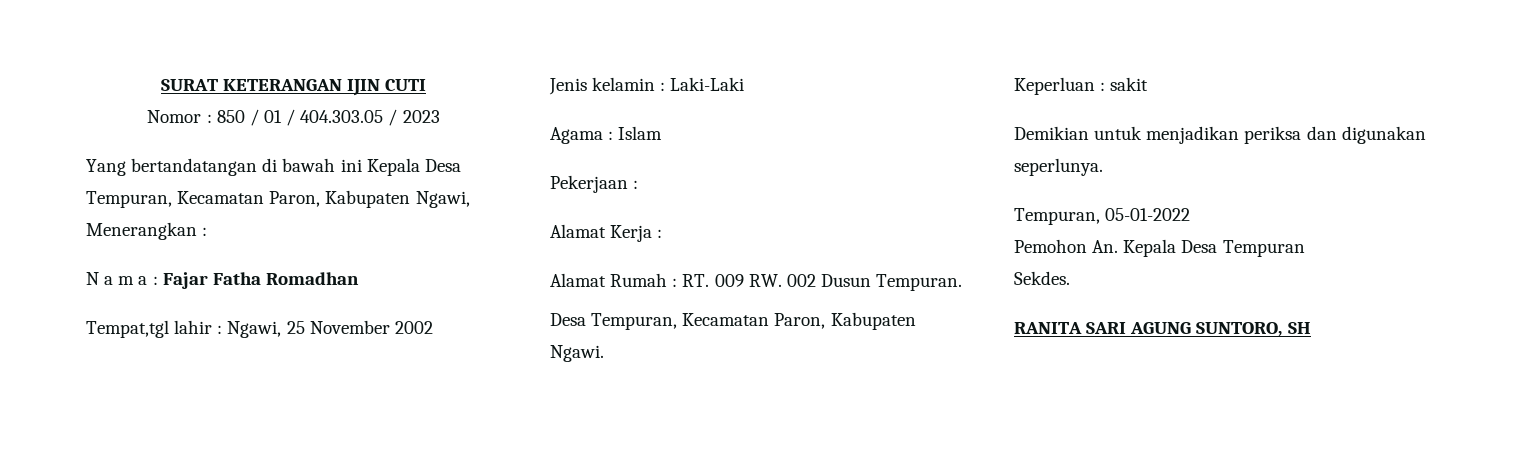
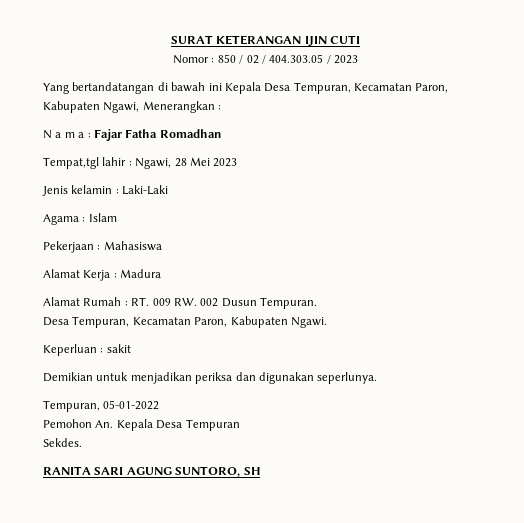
[264,110,282,123] 01 -> [246,55,259,64] 02
[286,320,433,334] 25 November 2002 -> [174,157,238,167] 28 Mei 2023
(639, 184) none -> [103,241,162,251] Mahasiswa
(663, 233) none -> [120,269,162,278] Madura

